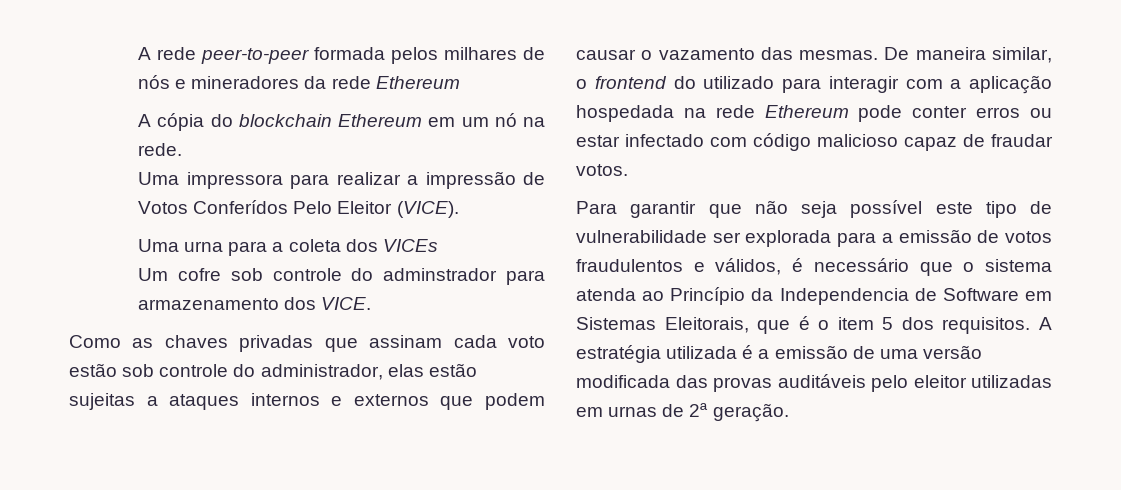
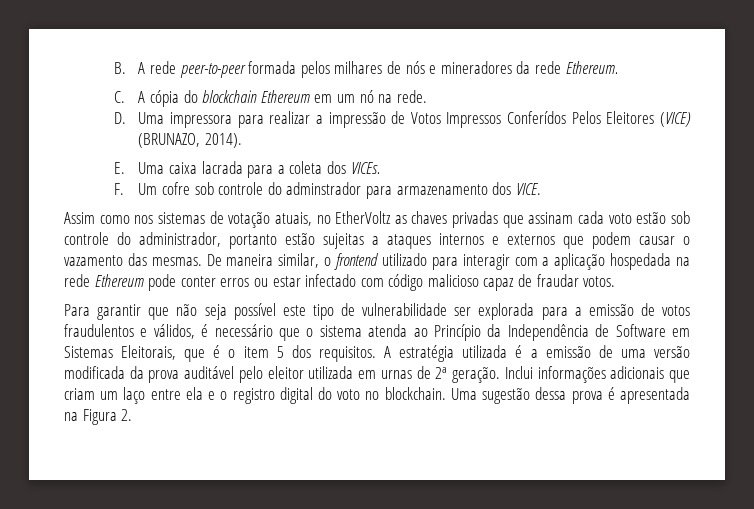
(138, 53) none -> [113,62,126,74] B.
[375,76,460,89] Ethereum // -> [565,61,618,74] [113,91,125,103] Ethereum. // C.
(183, 149) none -> [113,112,126,124] D.
[193,200,459,218] [138,239,224,252] Conferídos Pelo Eleitor (VICE). // Uma urna -> [446,111,691,128] [138,133,243,148] [113,161,243,174] Impressos Conferídos Pelos Eleitores (VICE) (BRUNAZO, 2014). // E. Uma caixa lacrada
[382,239,438,252] VICEs // -> [350,162,380,174] [113,183,124,195] VICEs. // F.
[69,335,121,348] Como -> [64,211,392,228] Assim como nos sistemas de votação atuais, no EtherVoltz
[387,364,424,377] elas -> [229,234,277,249] portanto
[673,76,696,89] do -> (379, 261) none
[779,288,909,305] Independencia -> [507,324,589,341] Independência
[675,374,866,392] das provas auditáveis -> [129,366,235,383] da prova auditável
[971,375,1052,388] utilizadas -> [308,366,354,379] utilizada
(789, 412) none -> [504,366,691,383] [64,387,690,404] [64,409,133,425] Inclui informações adicionais que criam um laço entre ela e o registro digital do voto no blockchain. Uma sugestão dessa prova é apresentada na Figura 2.

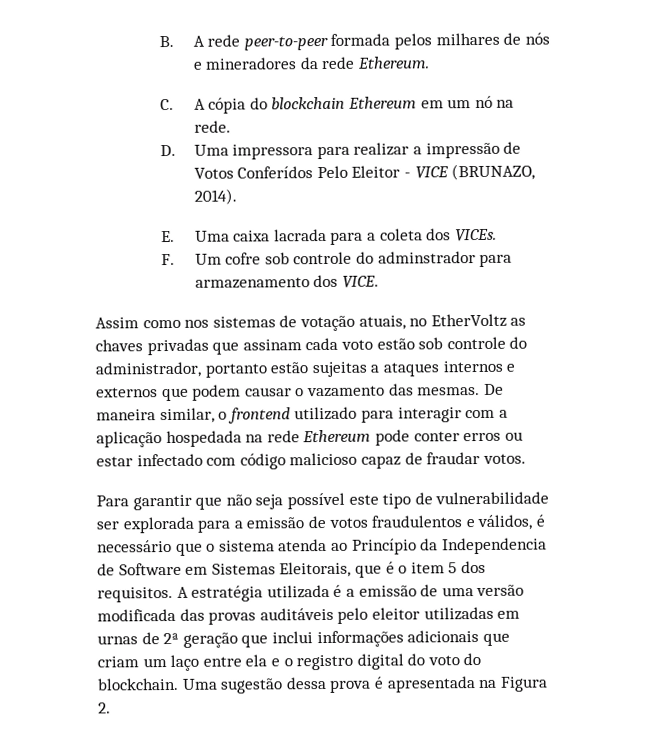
[446,111,691,128] Impressos Conferídos Pelos Eleitores (VICE) -> [237,165,449,179] Conferídos Pelo Eleitor - VICE
[507,324,589,341] Independência -> [441,537,547,555] Independencia
[129,366,235,383] da prova auditável -> [179,607,334,625] das provas auditáveis
[308,366,354,379] utilizada -> [423,606,494,621] utilizadas
[452,366,533,383] geração. Inclui -> [182,631,313,648] geração que inclui
[365,391,380,400] no -> [463,652,482,666] do

